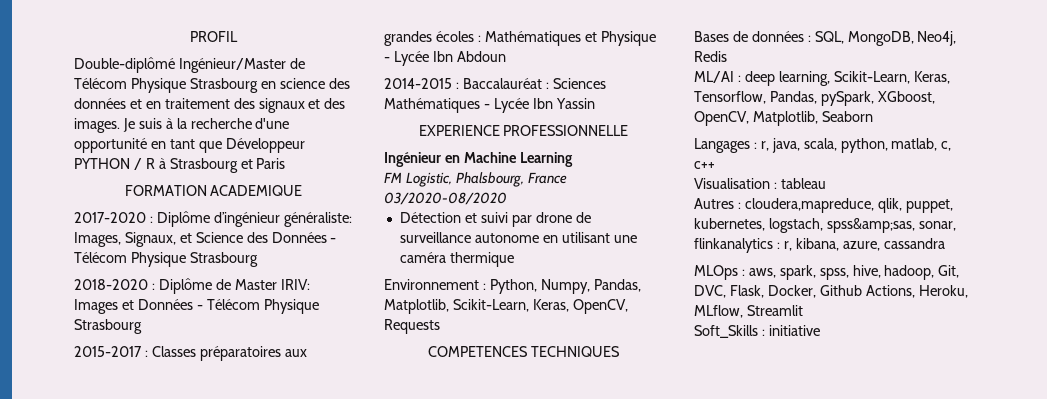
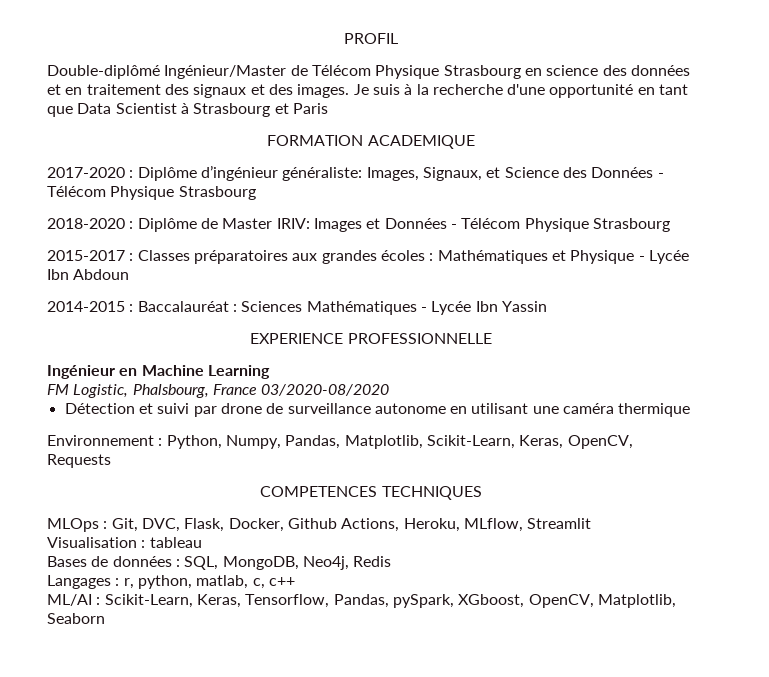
[225,138,305,153] [74,158,155,170] Développeur PYTHON / R -> [77,103,177,114] Data Scientist
[694,31,957,46] [694,51,727,62] [694,71,950,86] [694,91,935,106] [694,111,873,126] [694,138,952,153] [694,161,715,169] [694,178,826,189] [694,198,953,213] [694,218,956,233] [694,238,945,253] [694,265,935,280] Bases de données : SQL, MongoDB, Neo4j, Redis // ML/AI : deep learning, Scikit-Learn, Keras, Tensorflow, Pandas, pySpark, XGboost, OpenCV, Matplotlib, Seaborn // Langages : r, java, scala, python, matlab, c, c++ // Visualisation : tableau // Autres : cloudera,mapreduce, qlik, puppet, kubernetes, logstach, spss&amp;sas, sonar, flinkanalytics : r, kibana, azure, cassandra // MLOps : aws, spark, spss, hive, hadoop, -> [47,518,108,532] MLOps :
[694,325,820,338] Soft_Skills : initiative -> [47,537,202,548] [47,556,392,570] [47,575,295,589] [47,594,676,608] [47,613,105,624] Visualisation : tableau // Bases de données : SQL, MongoDB, Neo4j, Redis // Langages : r, python, matlab, c, c++ // ML/AI : Scikit-Learn, Keras, Tensorflow, Pandas, pySpark, XGboost, OpenCV, Matplotlib, Seaborn

